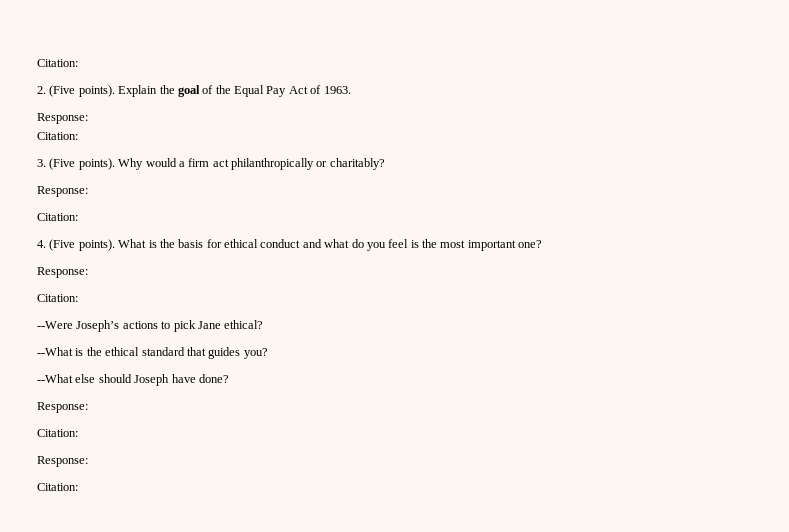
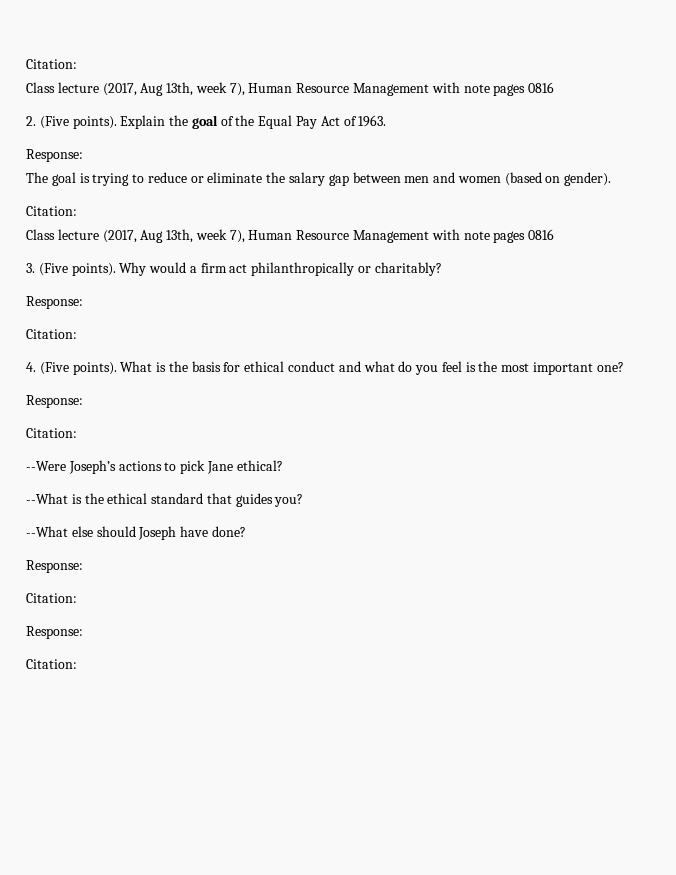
[37,59,78,67] Citation: -> [26,59,77,69] [26,82,555,96] Citation: // Class lecture (2017, Aug 13th, week 7), Human Resource Management with note pages 0816
[37,132,78,140] Citation: -> [26,172,612,186] [26,206,77,216] [26,229,555,243] The goal is trying to reduce or eliminate the salary gap between men and women (based on gender). // Citation: // Class lecture (2017, Aug 13th, week 7), Human Resource Management with note pages 0816

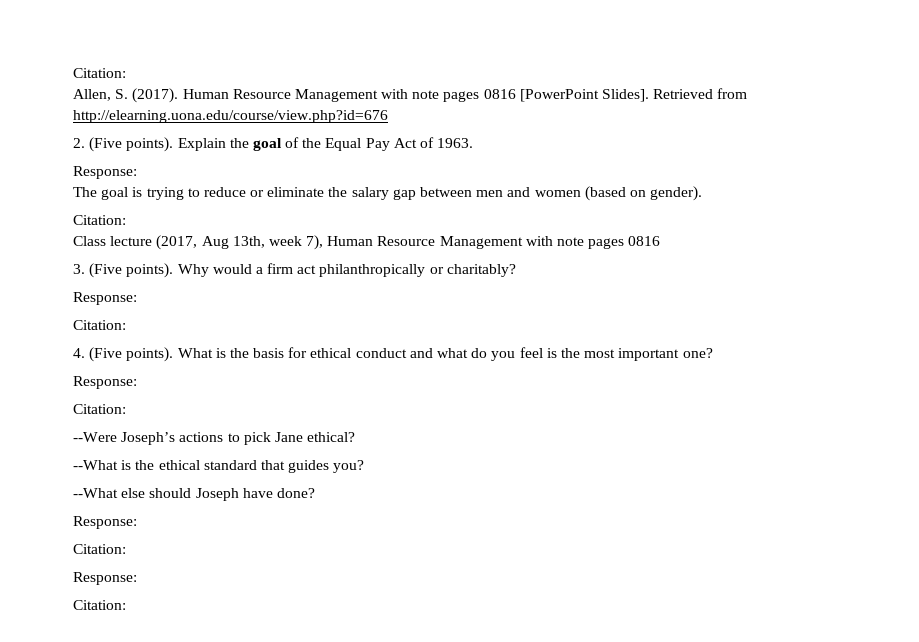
[26,59,77,69] [26,82,555,96] Citation: // Class lecture (2017, Aug 13th, week 7), Human Resource Management with note pages 0816 -> [73,68,126,78] [73,88,748,103] [73,110,388,123] Citation: // Allen, S. (2017). Human Resource Management with note pages 0816 [PowerPoint Slides]. Retrieved from http://elearning.uona.edu/course/view.php?id=676

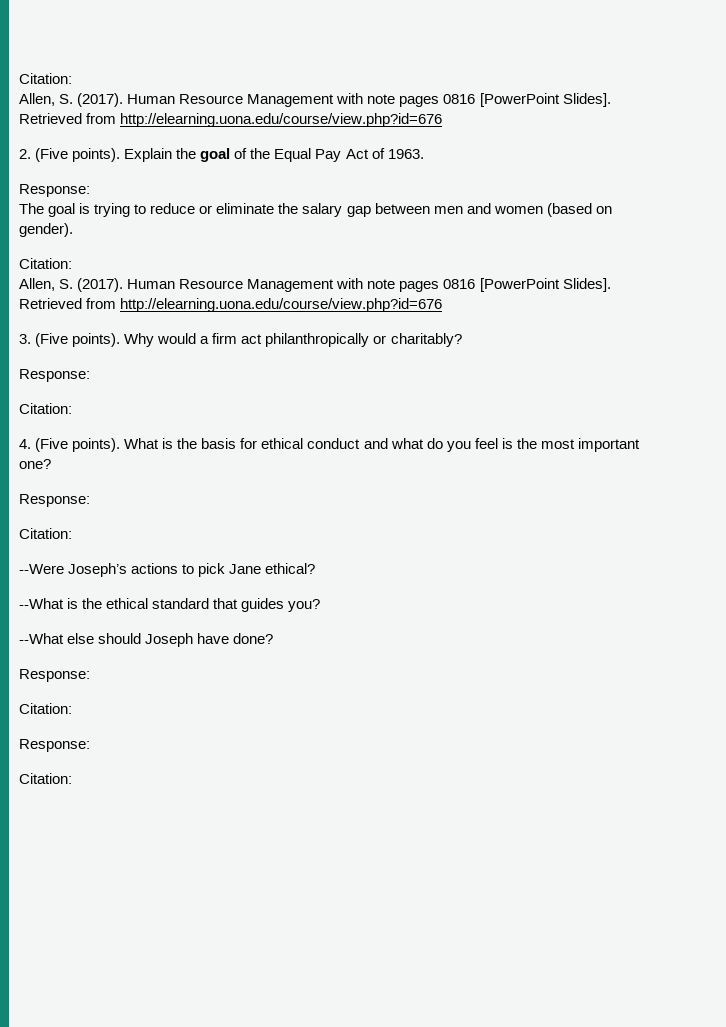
[73,235,661,250] Class lecture (2017, Aug 13th, week 7), Human Resource Management with note pages 0816 -> [19,278,611,292] [19,298,443,312] Allen, S. (2017). Human Resource Management with note pages 0816 [PowerPoint Slides]. Retrieved from http://elearning.uona.edu/course/view.php?id=676

